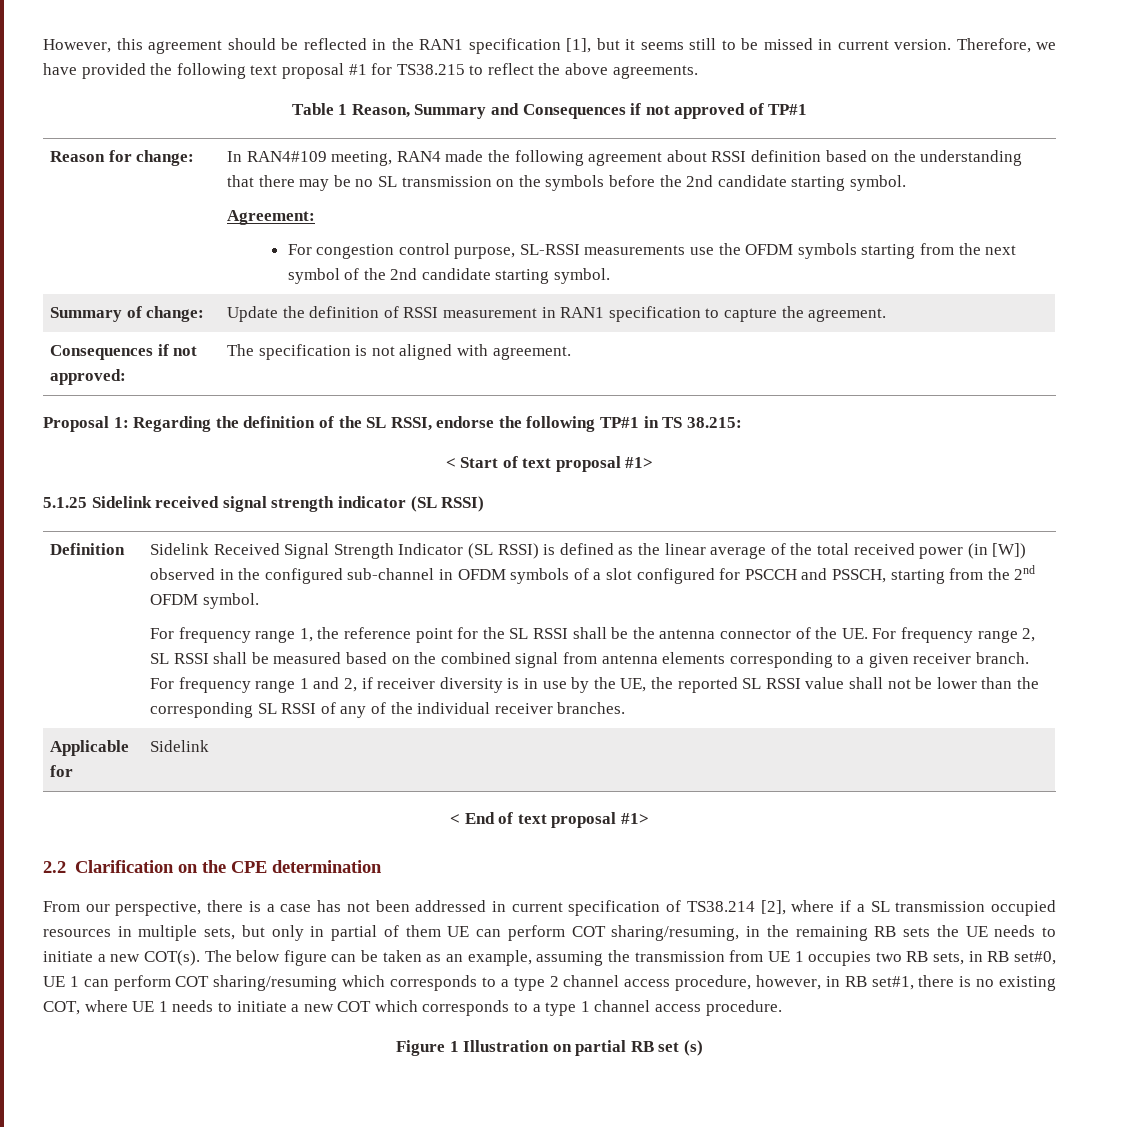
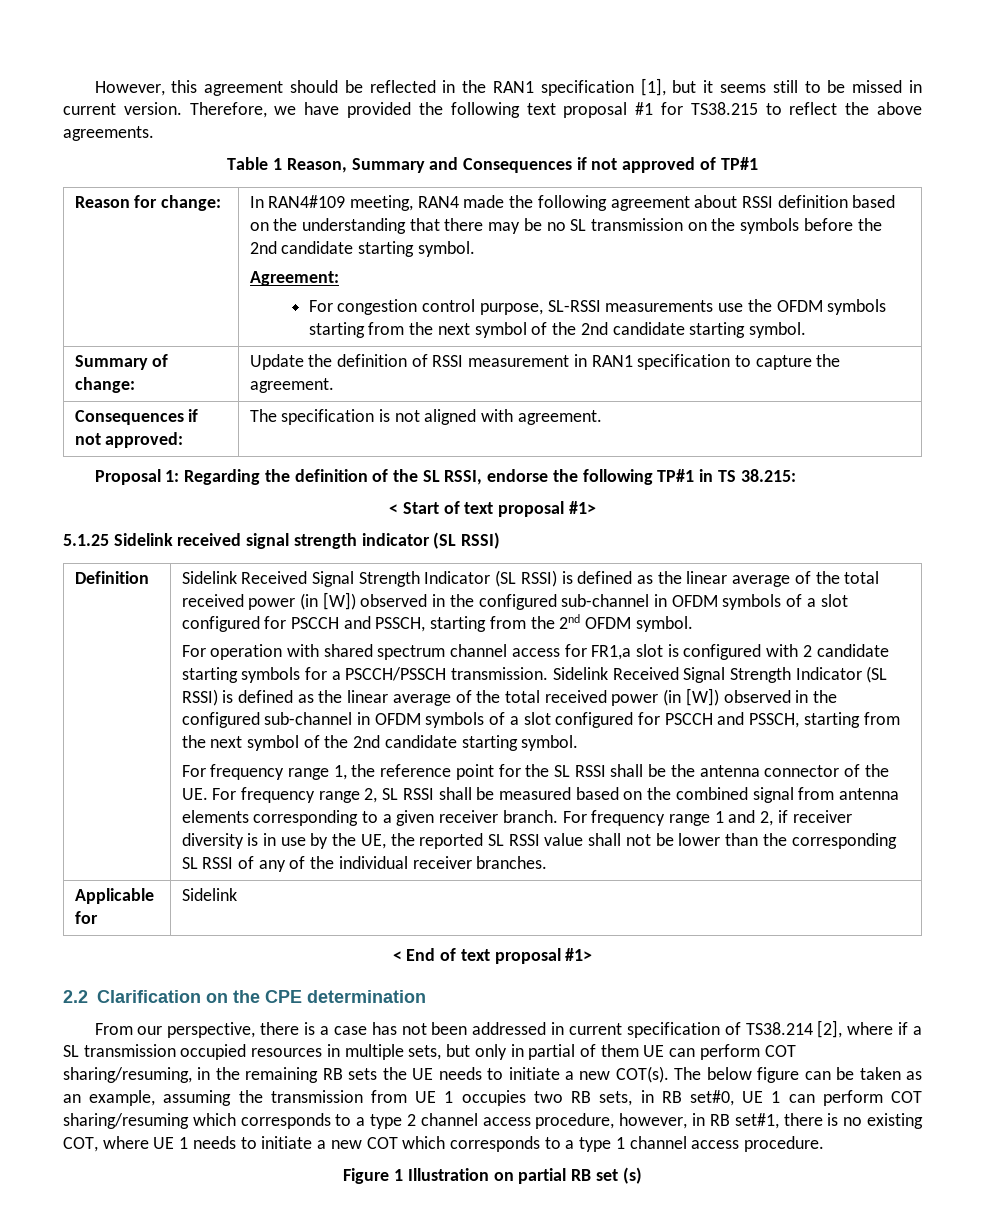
(259, 601) none -> [181,644,889,660] [181,666,888,683] [181,688,838,706] [181,712,900,728] [181,735,579,751] // For operation with shared spectrum channel access for FR1,a slot is configured with 2 candidate starting symbols for a PSCCH/PSSCH transmission. Sidelink Received Signal Strength Indicator (SL RSSI) is defined as the linear average of the total received power (in [W]) observed in the configured sub-channel in OFDM symbols of a slot configured for PSCCH and PSSCH, starting from the next symbol of the 2nd candidate starting symbol.

